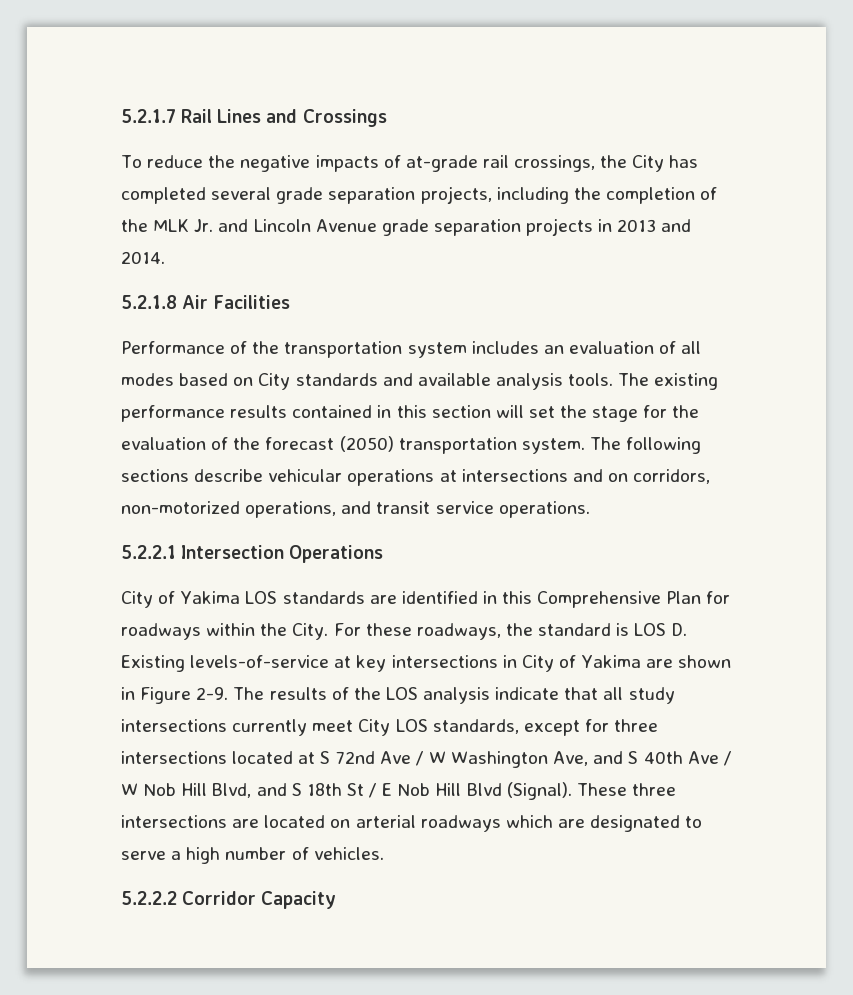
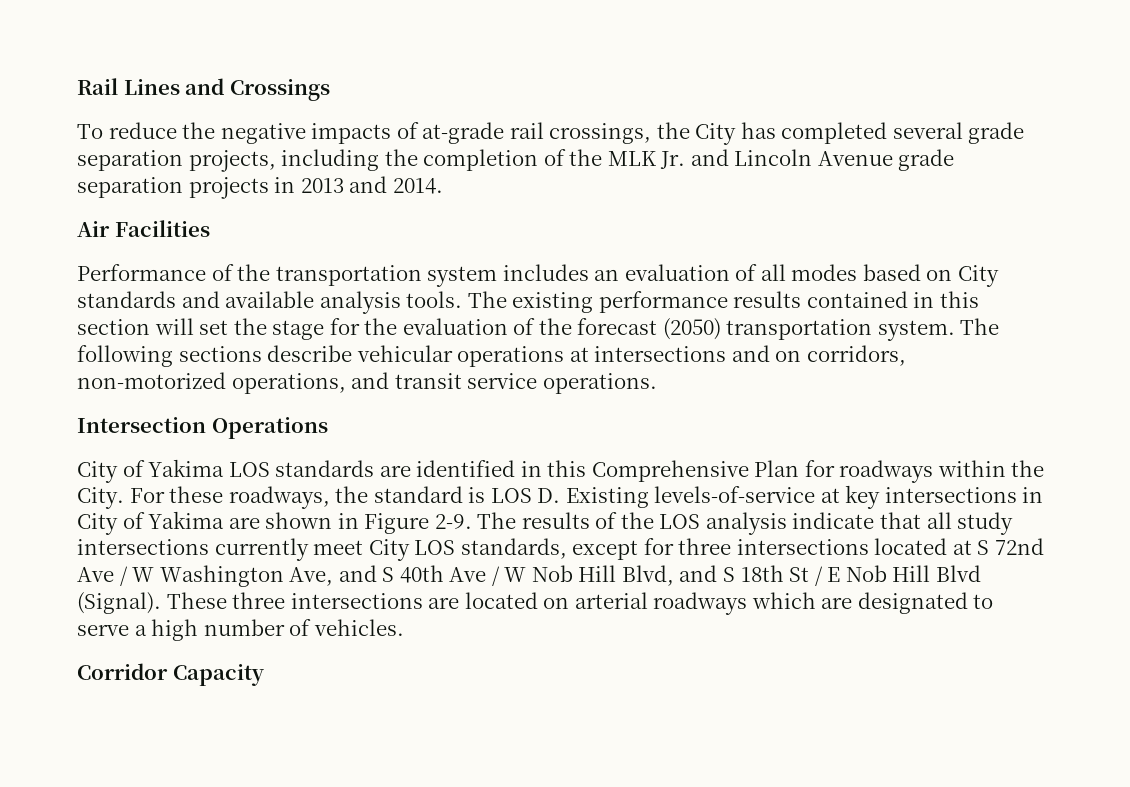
[121,109,176,123] 5.2.1.7 -> (77, 86) none
[121,295,177,309] 5.2.1.8 -> (443, 186) none
[121,545,176,559] 5.2.2.1 -> (657, 383) none
[121,891,177,905] 5.2.2.2 -> (404, 627) none

